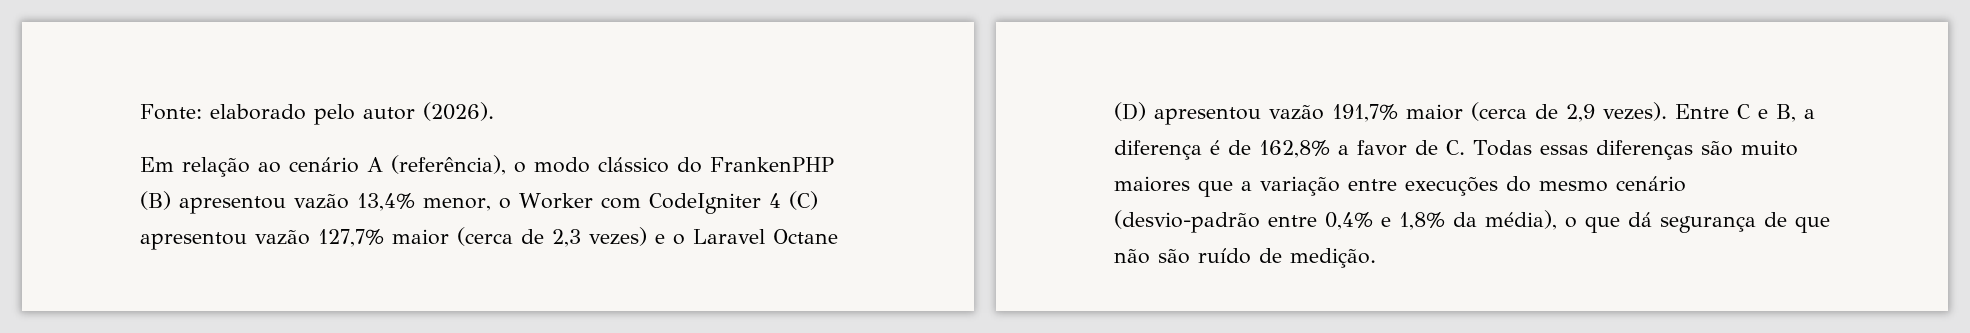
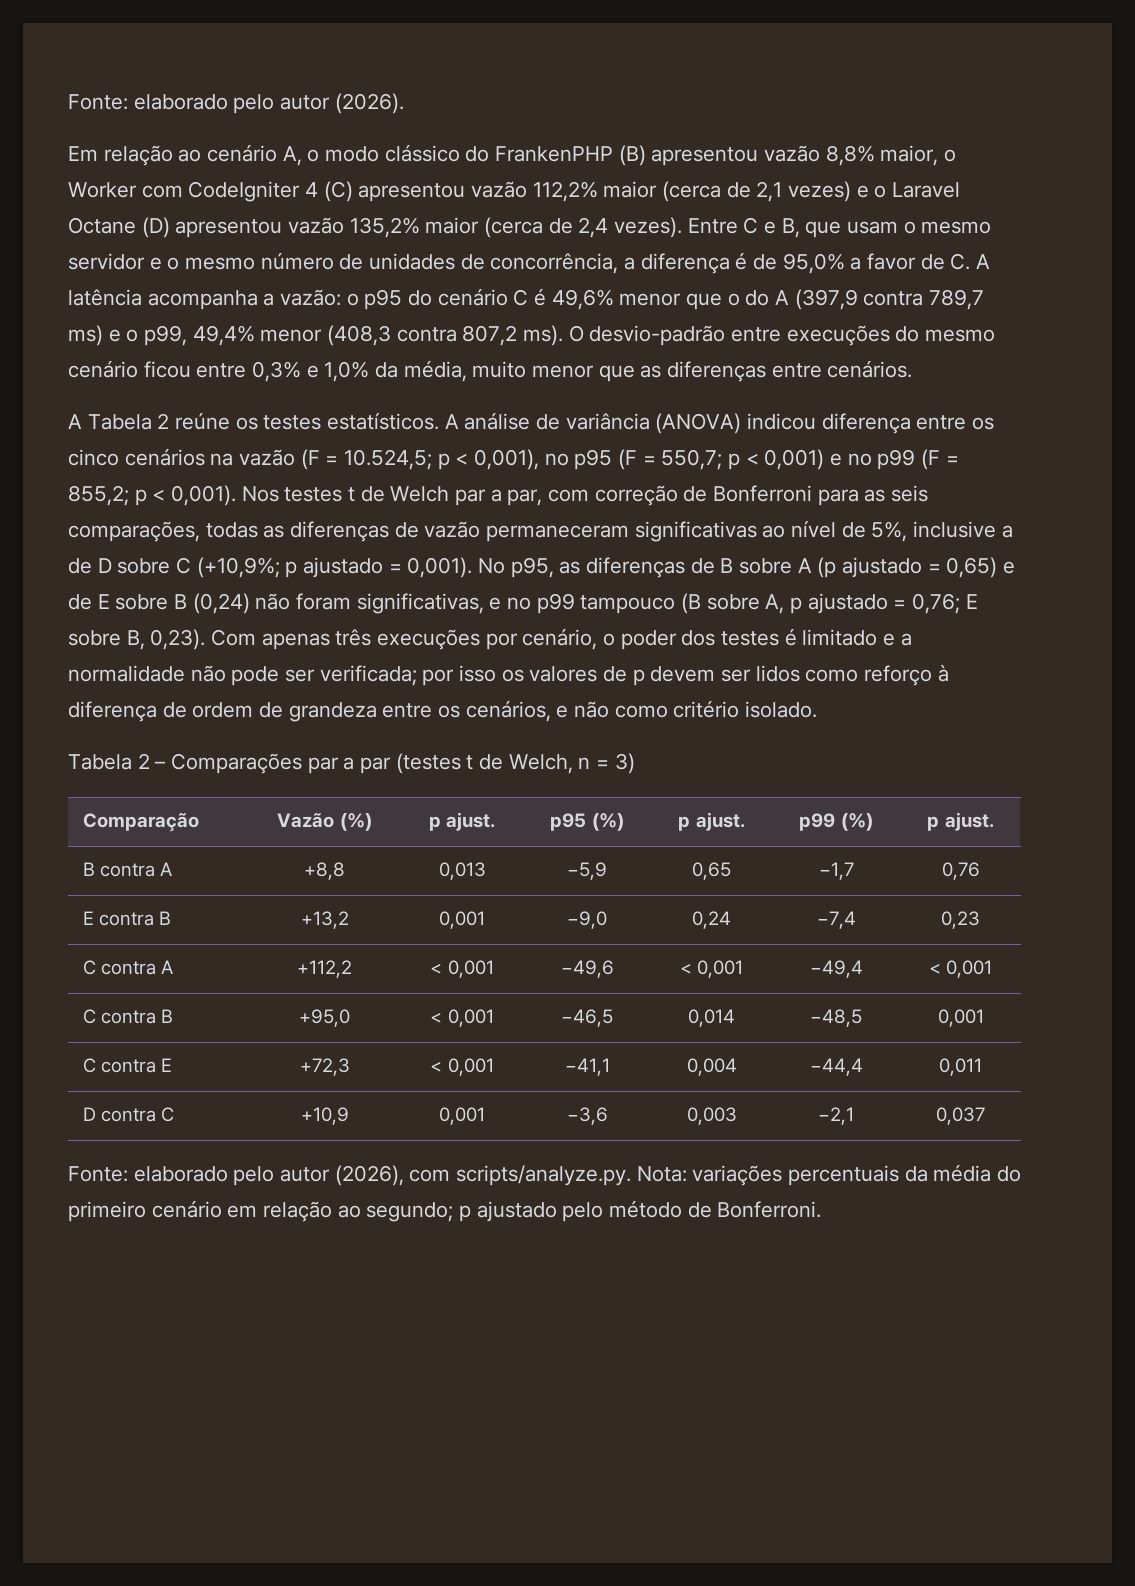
[367,155,506,175] A (referência), -> [282,146,302,166] A,
[357,193,491,211] 13,4% menor, -> [825,145,939,166] 8,8% maior,
[318,227,581,247] 127,7% maior (cerca de 2,3 -> [532,181,783,202] 112,2% maior (cerca de 2,1
[1332,102,1595,122] 191,7% maior (cerca de 2,9 -> [349,217,609,238] 135,2% maior (cerca de 2,4
(1796, 113) none -> [805,221,992,238] [68,252,619,274] que usam o mesmo servidor e o mesmo número de unidades de concorrência,
[1259,140,1330,158] 162,8% -> [782,253,845,274] 95,0%
[1473,140,1798,160] [1114,176,1340,197] Todas essas diferenças são muito maiores que a variação -> [976,254,991,269] [68,288,985,310] [68,325,726,346] A latência acompanha a vazão: o p95 do cenário C é 49,6% menor que o do A (397,9 contra 789,7 ms) e o p99, 49,4% menor (408,3 contra 807,2 ms). O desvio-padrão
[1114,210,1830,233] [1114,248,1376,268] (desvio-padrão entre 0,4% e 1,8% da média), o que dá segurança de que não são ruído de medição. -> [143,360,913,382] [68,412,995,434] [68,448,959,470] [68,485,929,506] [68,520,1013,542] [68,557,1016,578] [68,593,978,614] [68,628,912,650] [68,664,949,686] [68,700,818,722] [68,753,635,774] [83,813,200,832] [277,813,372,831] [428,812,496,831] [550,813,624,831] [678,812,745,831] [799,813,873,831] [927,812,994,831] [83,862,173,877] [304,862,345,880] [438,862,486,880] [567,862,607,880] [692,862,731,880] [818,862,854,880] [941,862,980,880] [83,911,172,926] [300,911,349,929] [439,911,485,929] [567,911,607,929] [692,911,731,929] [816,911,856,929] [941,911,980,929] [83,960,174,975] [297,960,352,978] [430,960,494,978] [560,960,614,978] [679,960,744,978] [809,960,863,978] [928,960,993,978] [83,1009,174,1024] [299,1009,350,1027] [430,1009,494,1027] [561,1009,613,1027] [688,1009,735,1027] [810,1009,862,1027] [937,1009,984,1027] [83,1058,173,1073] [299,1058,350,1076] [430,1058,494,1076] [564,1058,610,1076] [686,1058,737,1076] [809,1058,863,1076] [939,1058,982,1076] [83,1107,175,1122] [300,1107,349,1125] [439,1107,485,1125] [566,1107,608,1125] [686,1107,737,1125] [818,1107,854,1125] [936,1107,985,1125] [68,1164,1022,1186] [68,1200,822,1222] ficou entre 0,3% e 1,0% da média, muito menor que as diferenças entre cenários. // A Tabela 2 reúne os testes estatísticos. A análise de variância (ANOVA) indicou diferença entre os cinco cenários na vazão (F = 10.524,5; p < 0,001), no p95 (F = 550,7; p < 0,001) e no p99 (F = 855,2; p < 0,001). Nos testes t de Welch par a par, com correção de Bonferroni para as seis comparações, todas as diferenças de vazão permaneceram significativas ao nível de 5%, inclusive a de D sobre C (+10,9%; p ajustado = 0,001). No p95, as diferenças de B sobre A (p ajustado = 0,65) e de E sobre B (0,24) não foram significativas, e no p99 tampouco (B sobre A, p ajustado = 0,76; E sobre B, 0,23). Com apenas três execuções por cenário, o poder dos testes é limitado e a normalidade não pode ser verificada; por isso os valores de p devem ser lidos como reforço à diferença de ordem de grandeza entre os cenários, e não como critério isolado. // Tabela 2 – Comparações par a par (testes t de Welch, n = 3) // Comparação | Vazão (%) | p ajust. | p95 (%) | p ajust. | p99 (%) | p ajust. // B contra A | +8,8 | 0,013 | −5,9 | 0,65 | −1,7 | 0,76 // E contra B | +13,2 | 0,001 | −9,0 | 0,24 | −7,4 | 0,23 // C contra A | +112,2 | < 0,001 | −49,6 | < 0,001 | −49,4 | < 0,001 // C contra B | +95,0 | < 0,001 | −46,5 | 0,014 | −48,5 | 0,001 // C contra E | +72,3 | < 0,001 | −41,1 | 0,004 | −44,4 | 0,011 // D contra C | +10,9 | 0,001 | −3,6 | 0,003 | −2,1 | 0,037 // Fonte: elaborado pelo autor (2026), com scripts/analyze.py. Nota: variações percentuais da média do primeiro cenário em relação ao segundo; p ajustado pelo método de Bonferroni.

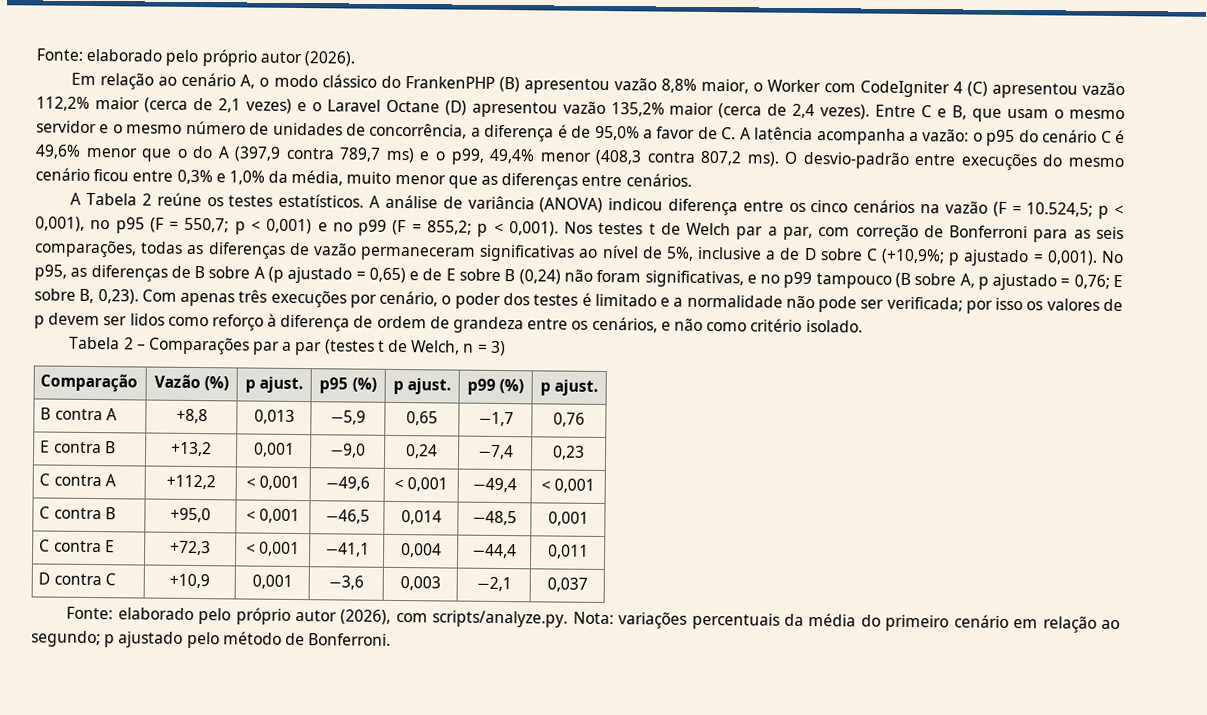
[68,94,275,114] Fonte: elaborado pelo -> [36,48,257,67] Fonte: elaborado pelo próprio
(275, 1176) none -> [235,607,291,625] próprio

